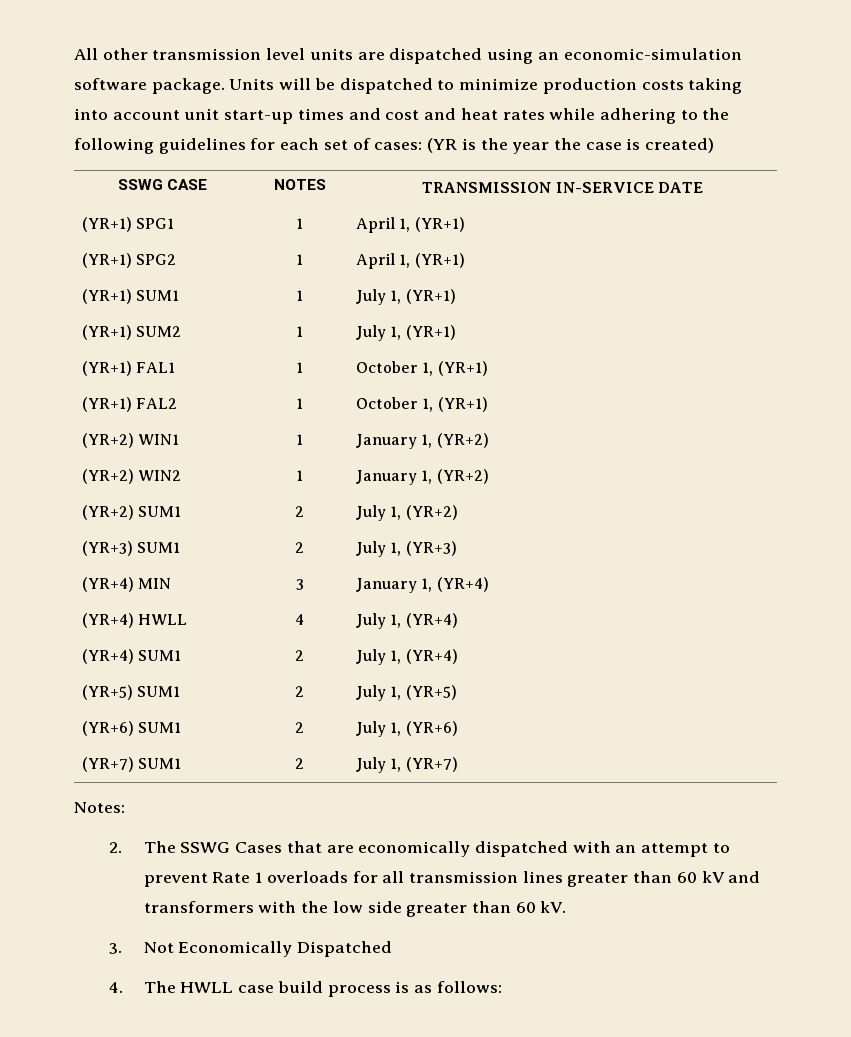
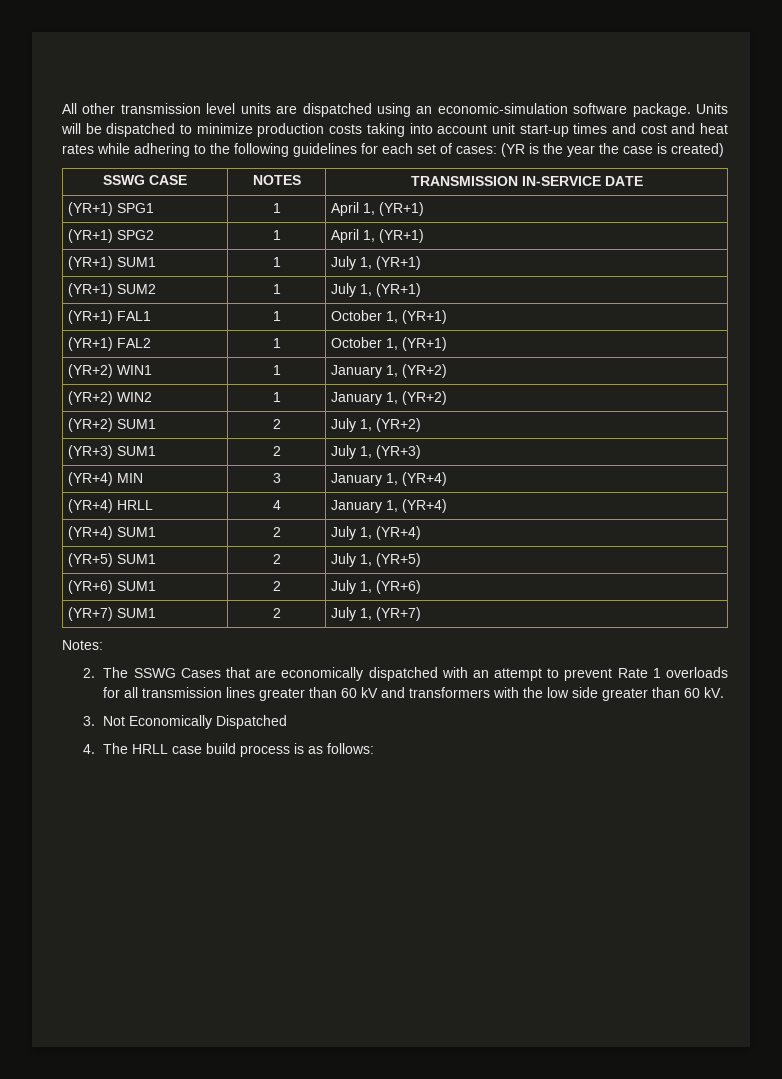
[138,614,188,625] HWLL -> [116,500,153,510] HRLL
[355,613,386,629] July -> [330,500,382,513] January
[180,982,234,993] HWLL -> [132,744,169,754] HRLL

